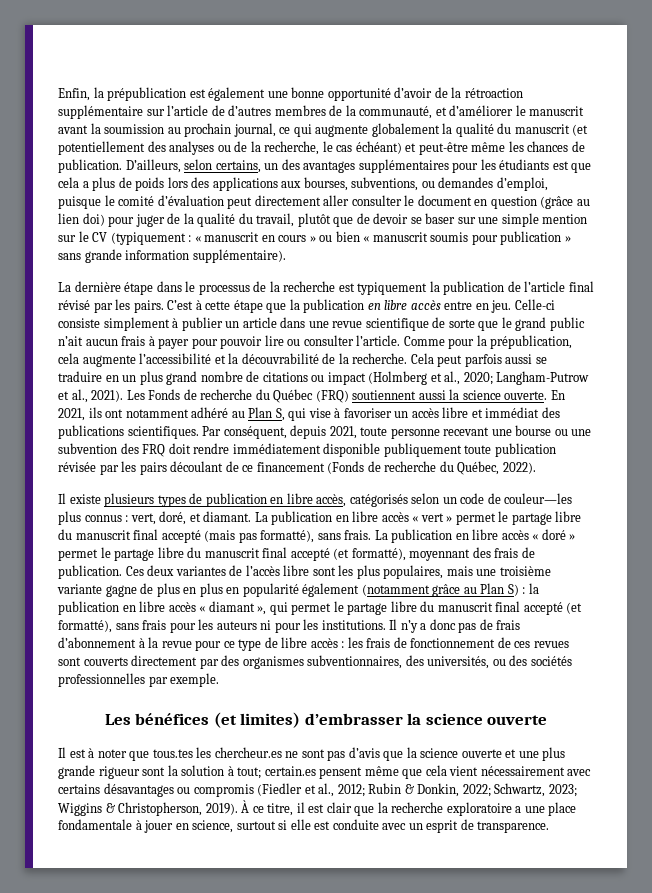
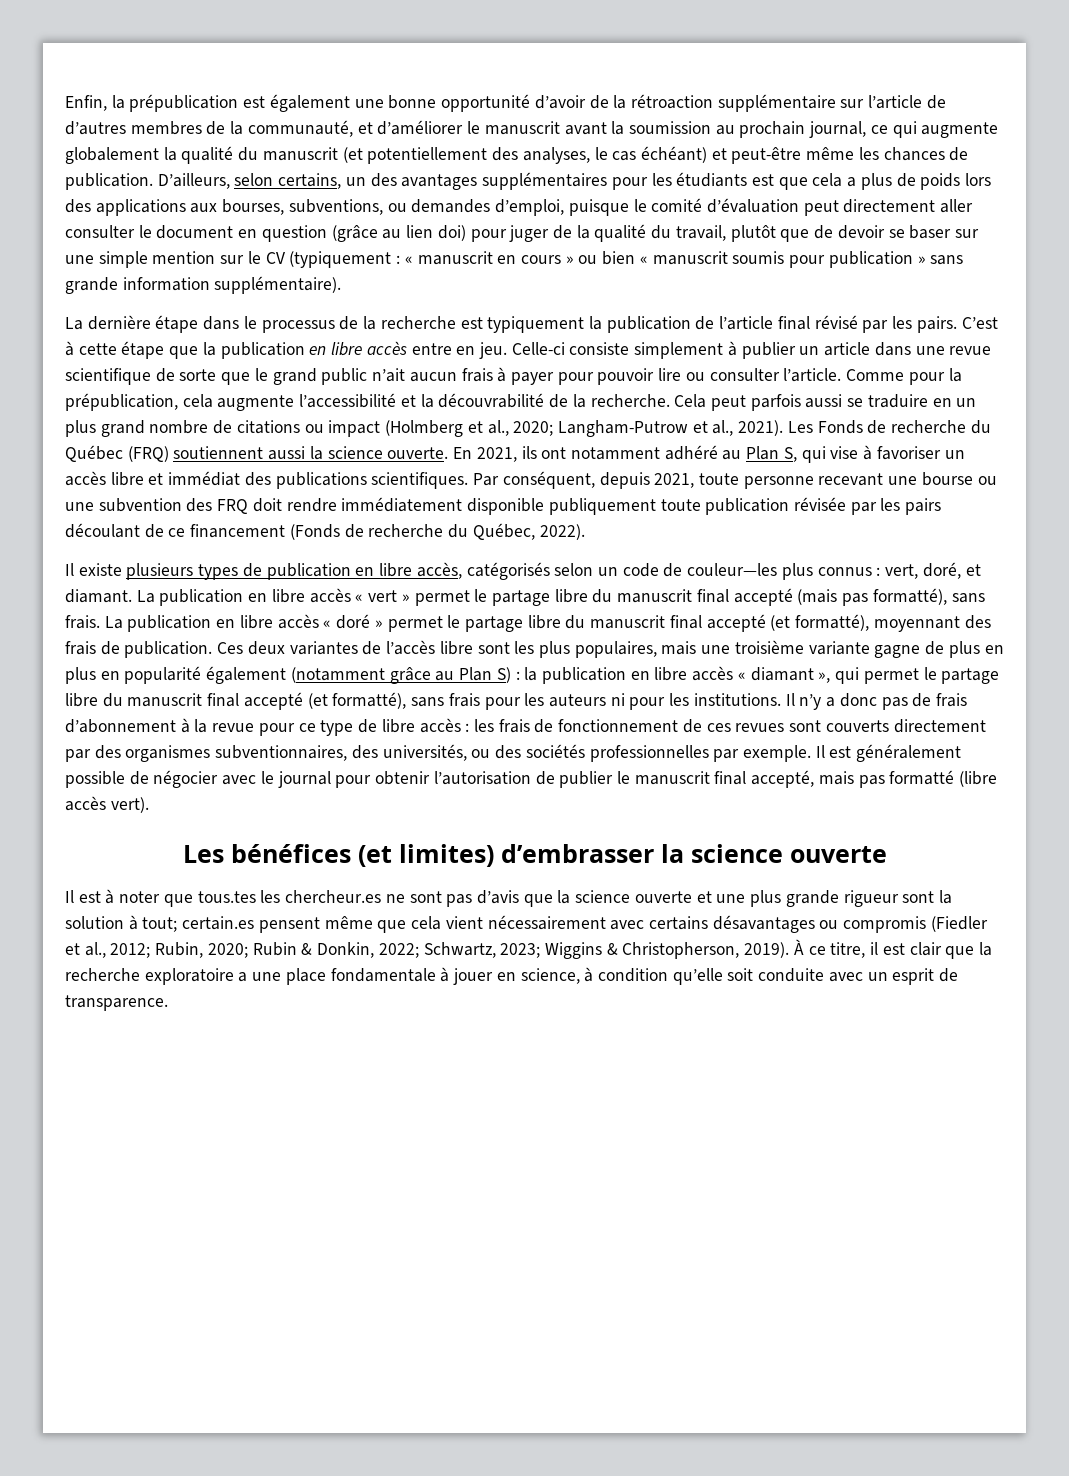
[169,141,320,155] analyses ou de la recherche, -> [522,147,590,164] analyses,
(220, 680) none -> [815,744,962,762] [65,770,998,788] [65,796,149,813] Il est généralement possible de négocier avec le journal pour obtenir l’autorisation de publier le manuscrit final accepté, mais pas formatté (libre accès vert).
(365, 790) none -> [155,942,248,958] Rubin, 2020;
[236,819,331,830] surtout si elle est -> [584,967,754,985] à condition qu’elle soit

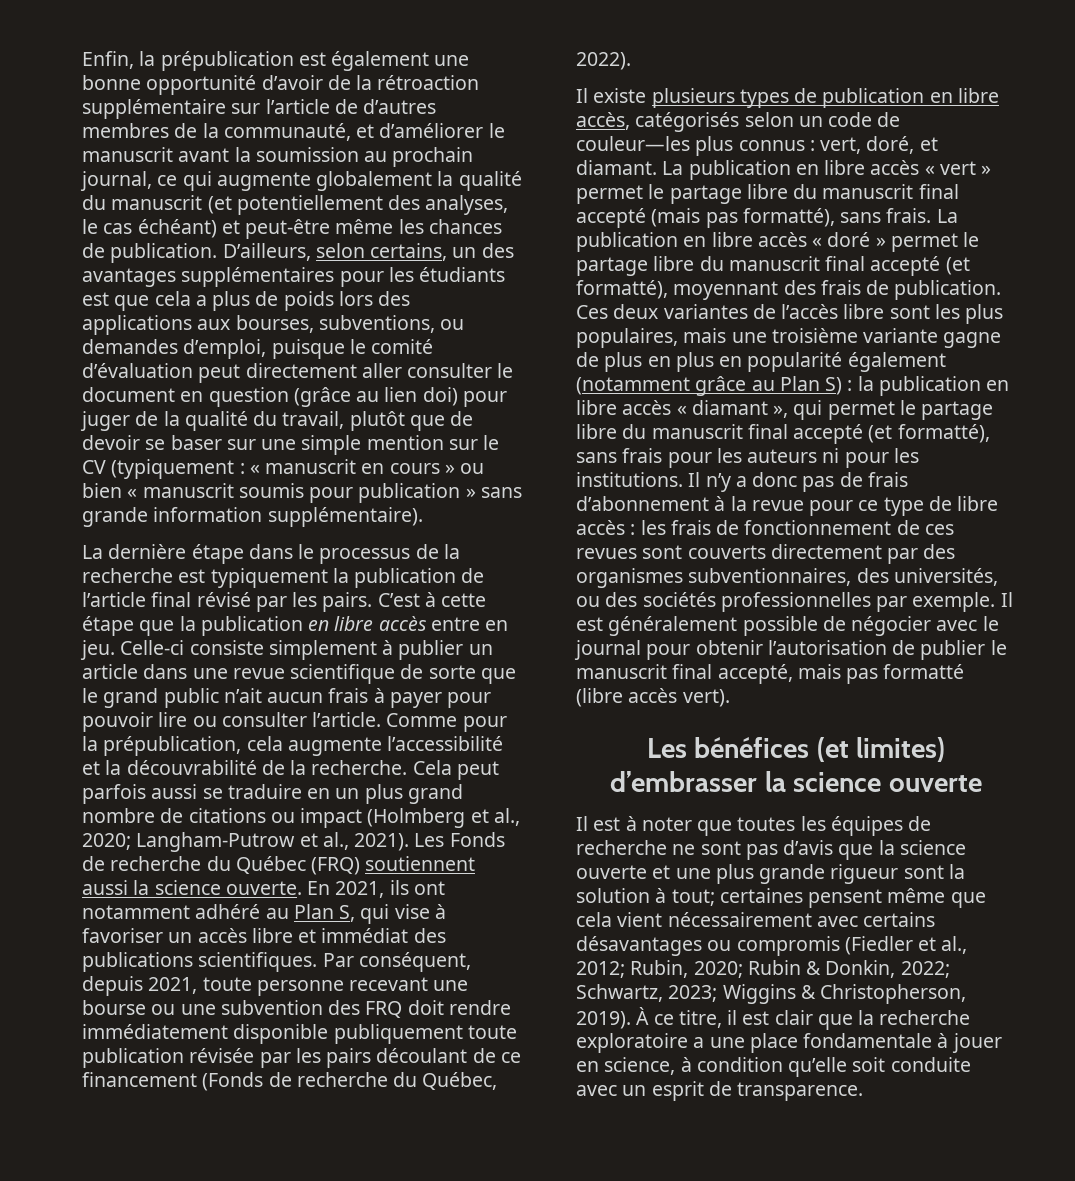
[197,890,382,903] tous.tes les chercheur.es -> [737,816,932,836] [576,840,667,855] toutes les équipes de recherche
[182,916,255,930] certain.es -> [719,888,803,903] certaines

